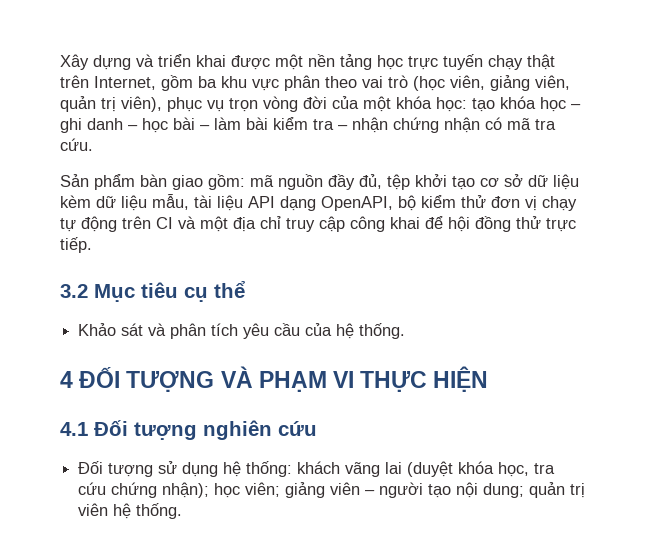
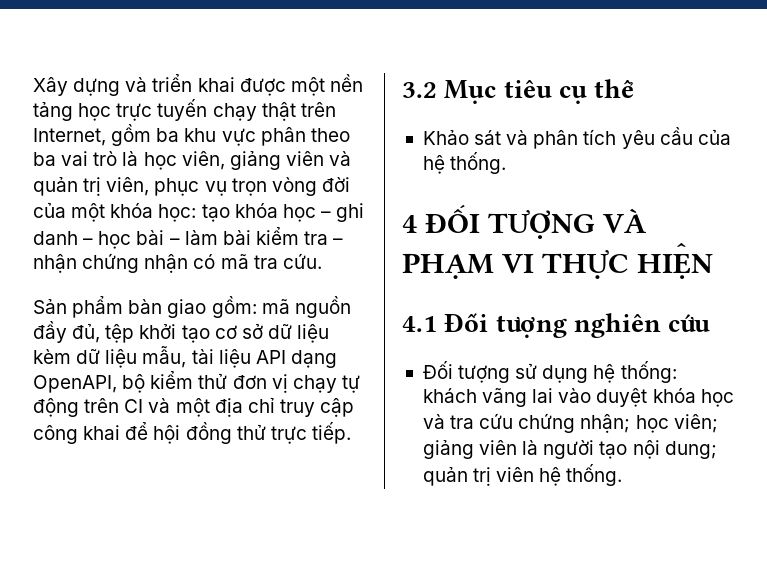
(357, 82) none -> [33,152,56,166] ba
[413,75,570,91] [60,96,162,112] (học viên, giảng viên, quản trị viên), -> [122,151,352,170] [33,177,150,196] là học viên, giảng viên và quản trị viên,
[407,461,530,477] (duyệt khóa học, -> [558,388,734,407] [422,414,445,429] vào duyệt khóa học và
[162,482,210,498] nhận); -> [580,414,631,433] nhận;
[365,490,376,495] – -> [522,440,539,455] là

